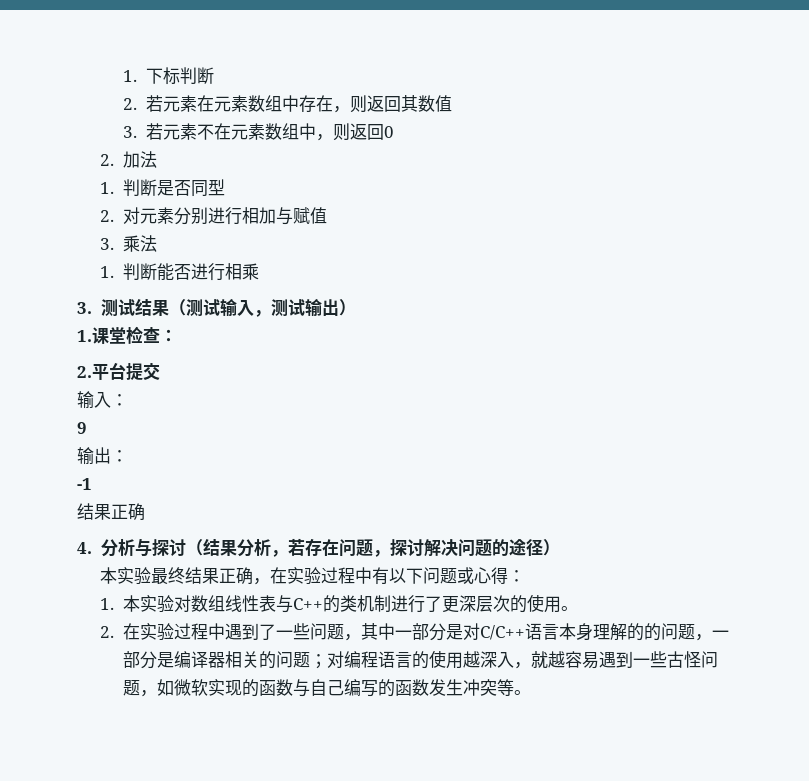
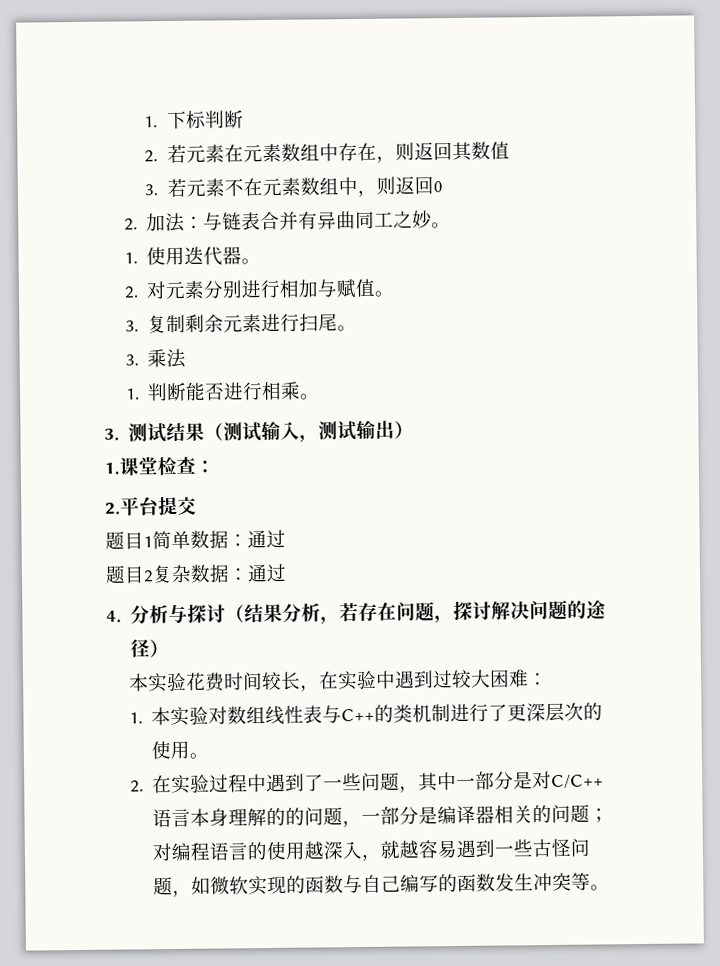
[99,179,225,197] // 1.判断是否同型 -> [183,210,451,231] [123,246,261,266] ：与链表合并有异曲同工之妙。 // 1.使用迭代器。
(327, 215) none -> [373,290,395,297] [124,313,357,334] 。 // 3.复制剩余元素进行扫尾。
(259, 271) none -> [299,393,320,400] 。
[77,391,128,409] [77,422,87,434] [77,447,128,465] [77,478,92,490] [77,503,145,521] 输入： // 9 // 输出： // -1 // 结果正确 -> [105,529,286,550] [105,563,287,584] 题目1简单数据：通过 // 题目2复杂数据：通过
[150,567,508,585] 最终结果正确，在实验过程中有以下问题或心得 -> [185,669,529,692] 花费时间较长，在实验中遇到过较大困难

